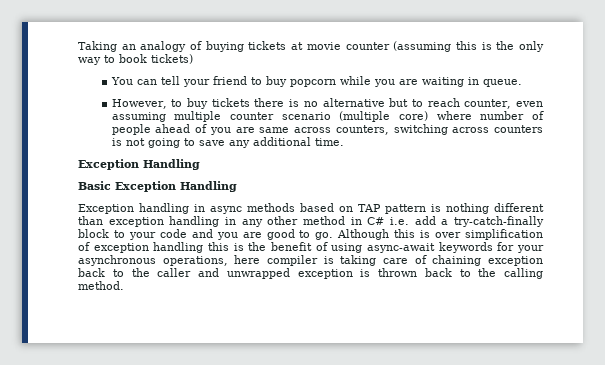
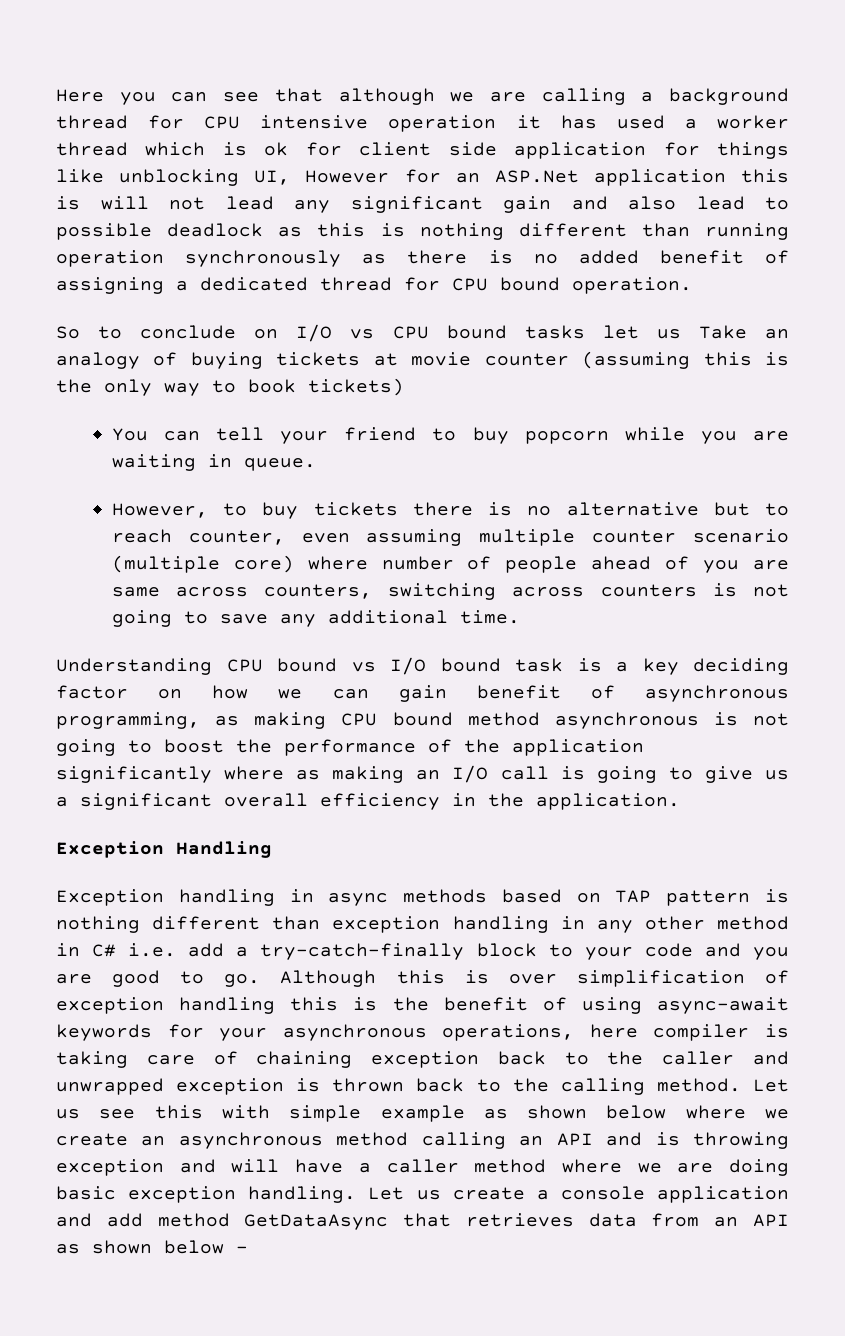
[78,41,117,52] Taking -> [56,88,789,105] [56,115,789,132] [56,142,790,159] [56,169,789,186] [56,196,789,213] [56,223,789,240] [56,250,789,267] [56,277,692,294] [56,324,747,342] Here you can see that although we are calling a background thread for CPU intensive operation it has used a worker thread which is ok for client side application for things like unblocking UI, However for an ASP.Net application this is will not lead any significant gain and also lead to possible deadlock as this is nothing different than running operation synchronously as there is no added benefit of assigning a dedicated thread for CPU bound operation. // So to conclude on I/O vs CPU bound tasks let us Take
[78,159,200,170] [78,181,111,190] Exception Handling // Basic -> [56,657,789,675] [56,685,789,702] [56,712,789,729] [56,739,644,756] [56,765,789,783] [56,793,680,810] Understanding CPU bound vs I/O bound task is a key deciding factor on how we can gain benefit of asynchronous programming, as making CPU bound method asynchronous is not going to boost the performance of the application significantly where as making an I/O call is going to give us a significant overall efficiency in the application. //
(124, 285) none -> [752,1079,789,1092] [56,1105,789,1122] [56,1132,790,1149] [56,1159,789,1176] [56,1186,789,1203] [56,1213,790,1230] [56,1240,248,1254] Let us see this with simple example as shown below where we create an asynchronous method calling an API and is throwing exception and will have a caller method where we are doing basic exception handling. Let us create a console application and add method GetDataAsync that retrieves data from an API as shown below -

